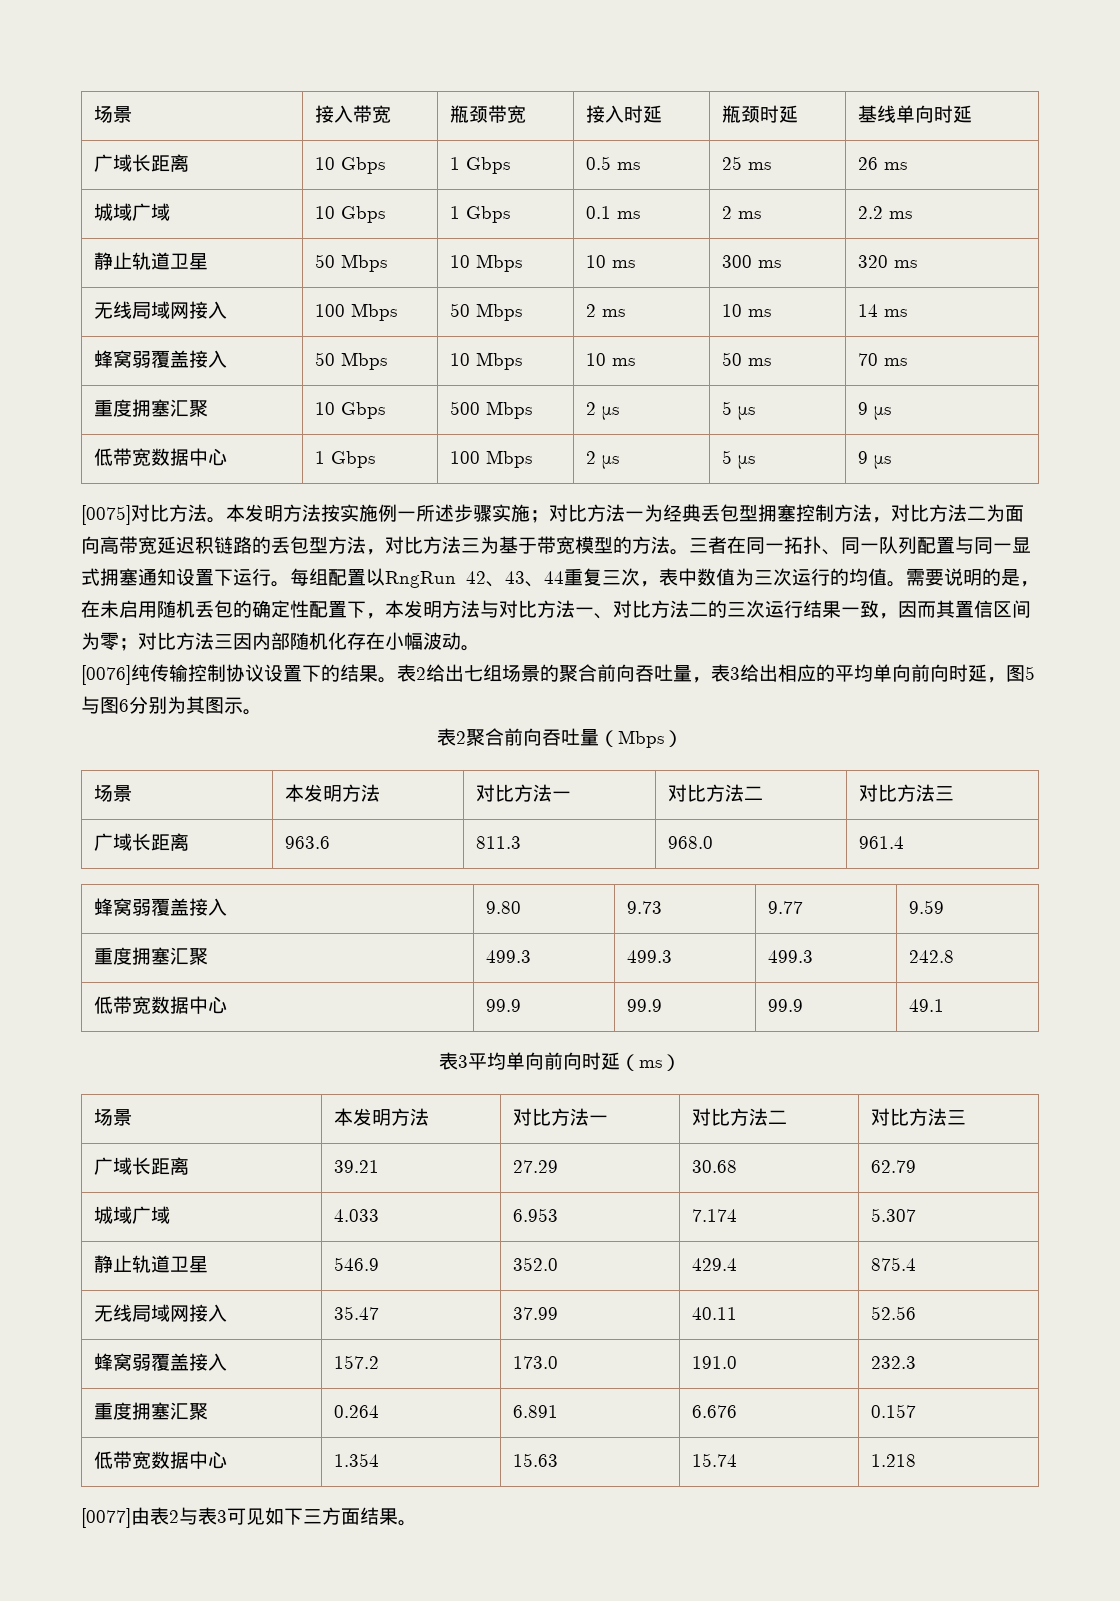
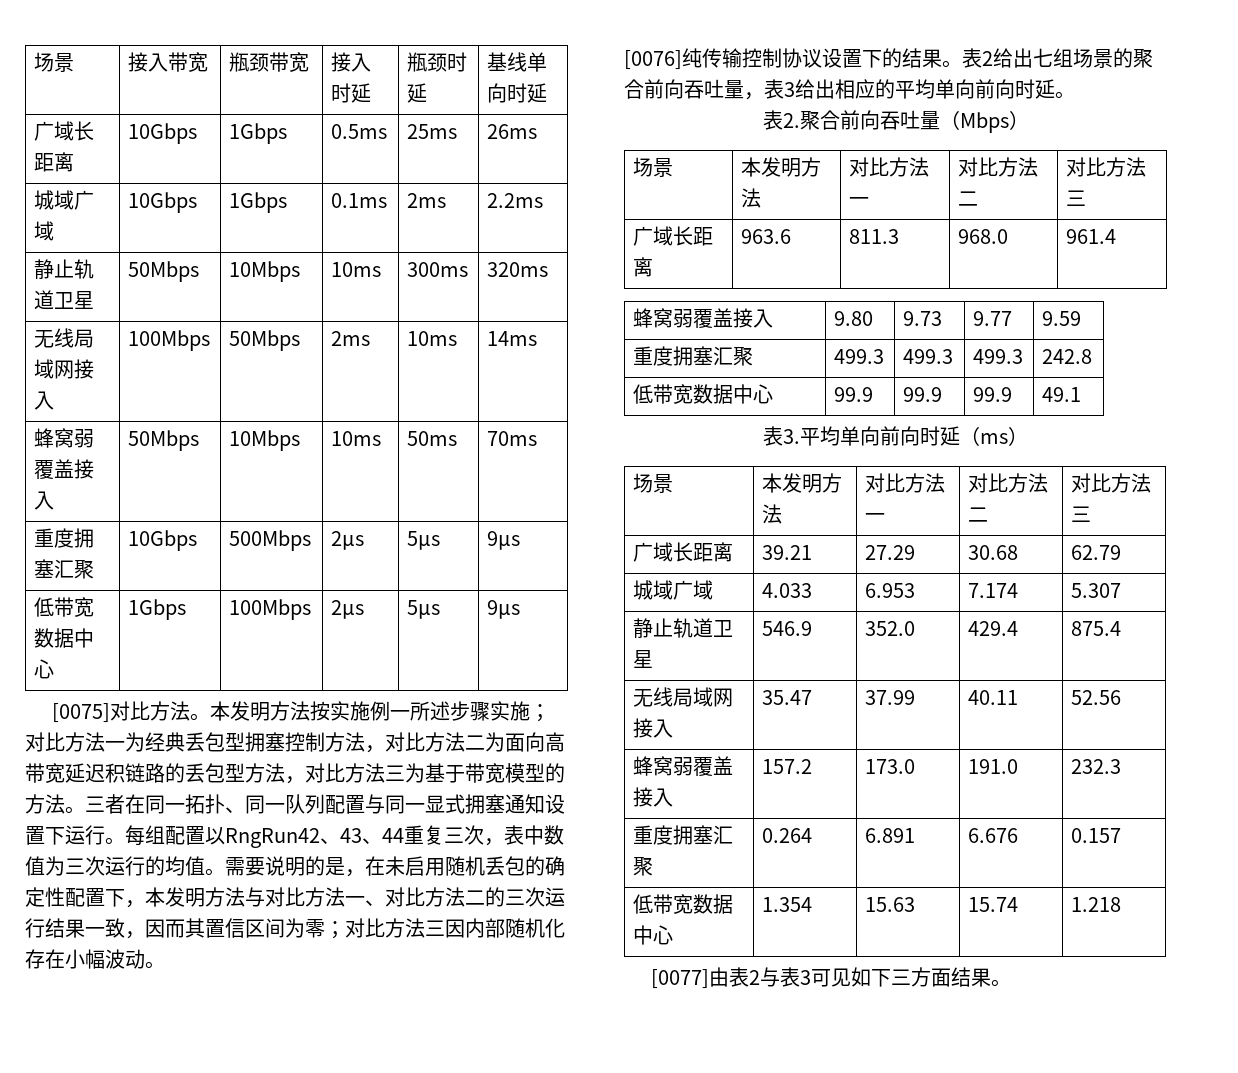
[314,157,385,174] [449,157,510,174] [585,156,640,170] [721,156,771,170] [857,157,907,170] [93,203,170,221] [314,206,385,223] [449,206,510,223] [585,206,640,219] [721,206,761,219] [857,206,912,219] [93,252,208,270] [314,254,387,272] [449,254,522,272] [585,255,635,268] [721,255,781,268] [857,255,917,268] [93,301,227,319] [314,303,397,321] [449,303,522,321] [585,304,625,317] [721,304,771,317] [857,304,907,317] [93,350,227,368] [314,352,387,370] [449,352,522,370] [585,353,635,366] [721,352,771,366] [857,353,907,366] [93,399,208,417] [314,402,385,419] [449,401,532,419] [585,402,619,420] [721,401,755,420] [857,402,891,420] [93,448,227,466] [314,451,375,468] [449,450,532,468] [585,451,619,469] [721,450,755,469] [857,451,891,469] 10 Gbps | 1 Gbps | 0.5 ms | 25 ms | 26 ms // 城域广域 | 10 Gbps | 1 Gbps | 0.1 ms | 2 ms | 2.2 ms // 静止轨道卫星 | 50 Mbps | 10 Mbps | 10 ms | 300 ms | 320 ms // 无线局域网接入 | 100 Mbps | 50 Mbps | 2 ms | 10 ms | 14 ms // 蜂窝弱覆盖接入 | 50 Mbps | 10 Mbps | 10 ms | 50 ms | 70 ms // 重度拥塞汇聚 | 10 Gbps | 500 Mbps | 2 μs | 5 μs | 9 μs // 低带宽数据中心 | 1 Gbps | 100 Mbps | 2 μs | 5 μs | 9 μs -> [128,123,198,144] [229,123,288,144] [331,124,388,139] [407,124,458,139] [487,124,538,139] [34,190,95,210] [34,221,55,241] [128,192,198,213] [229,192,288,213] [331,193,388,208] [407,193,447,208] [487,193,544,208] [34,259,95,279] [34,290,95,310] [128,261,200,282] [229,261,301,282] [331,262,382,277] [407,262,469,277] [487,262,549,277] [34,328,95,348] [34,359,95,379] [34,391,55,410] [128,330,211,351] [229,330,301,351] [331,331,371,346] [407,331,458,346] [487,331,538,346] [34,428,95,448] [34,459,95,479] [34,491,55,510] [128,430,200,451] [229,430,301,451] [331,431,382,446] [407,431,458,446] [487,431,538,446] [34,528,95,548] [34,559,95,579] [128,530,198,551] [229,530,312,551] [331,531,365,550] [407,531,441,550] [487,531,521,550] [34,597,95,617] [34,628,95,648] [34,659,55,679] [128,599,187,620] [229,599,312,620] [331,600,365,619] [407,600,441,619] [487,600,521,619] 10Gbps | 1Gbps | 0.5ms | 25ms | 26ms // 城域广域 | 10Gbps | 1Gbps | 0.1ms | 2ms | 2.2ms // 静止轨道卫星 | 50Mbps | 10Mbps | 10ms | 300ms | 320ms // 无线局域网接入 | 100Mbps | 50Mbps | 2ms | 10ms | 14ms // 蜂窝弱覆盖接入 | 50Mbps | 10Mbps | 10ms | 50ms | 70ms // 重度拥塞汇聚 | 10Gbps | 500Mbps | 2μs | 5μs | 9μs // 低带宽数据中心 | 1Gbps | 100Mbps | 2μs | 5μs | 9μs
[385,571,486,588] RngRun 42 -> [225,828,320,848] RngRun42
[987,665,1035,683] [81,696,243,714] ，图5与图6分别为其图示 -> (1055, 89) none
[456,731,466,744] 2 -> [782,113,800,128] 2.
[458,1055,468,1068] 3 -> [783,429,800,444] 3.

